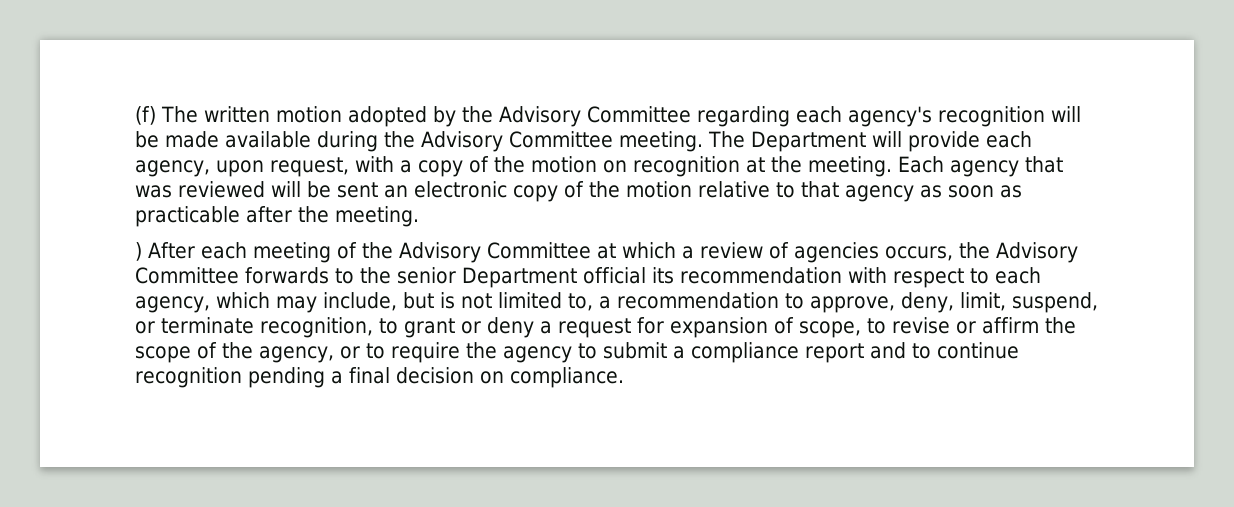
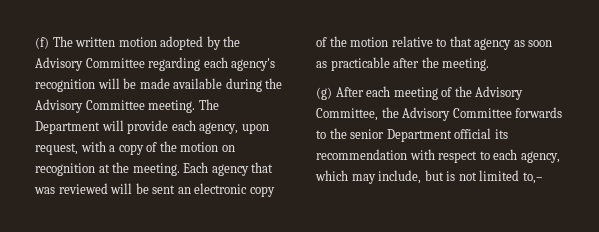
[135,242,142,261] ) -> [316,87,332,100] (g)
[486,242,953,263] Committee at which a review of agencies occurs, -> [316,108,378,121] Committee,
[568,292,1098,313] [135,317,1076,338] [135,342,1019,363] [135,367,624,388] to, a recommendation to approve, deny, limit, suspend, or terminate recognition, to grant or deny a request for expansion of scope, to revise or affirm the scope of the agency, or to require the agency to submit a compliance report and to continue recognition pending a final decision on compliance. -> [522,172,543,184] to,–

